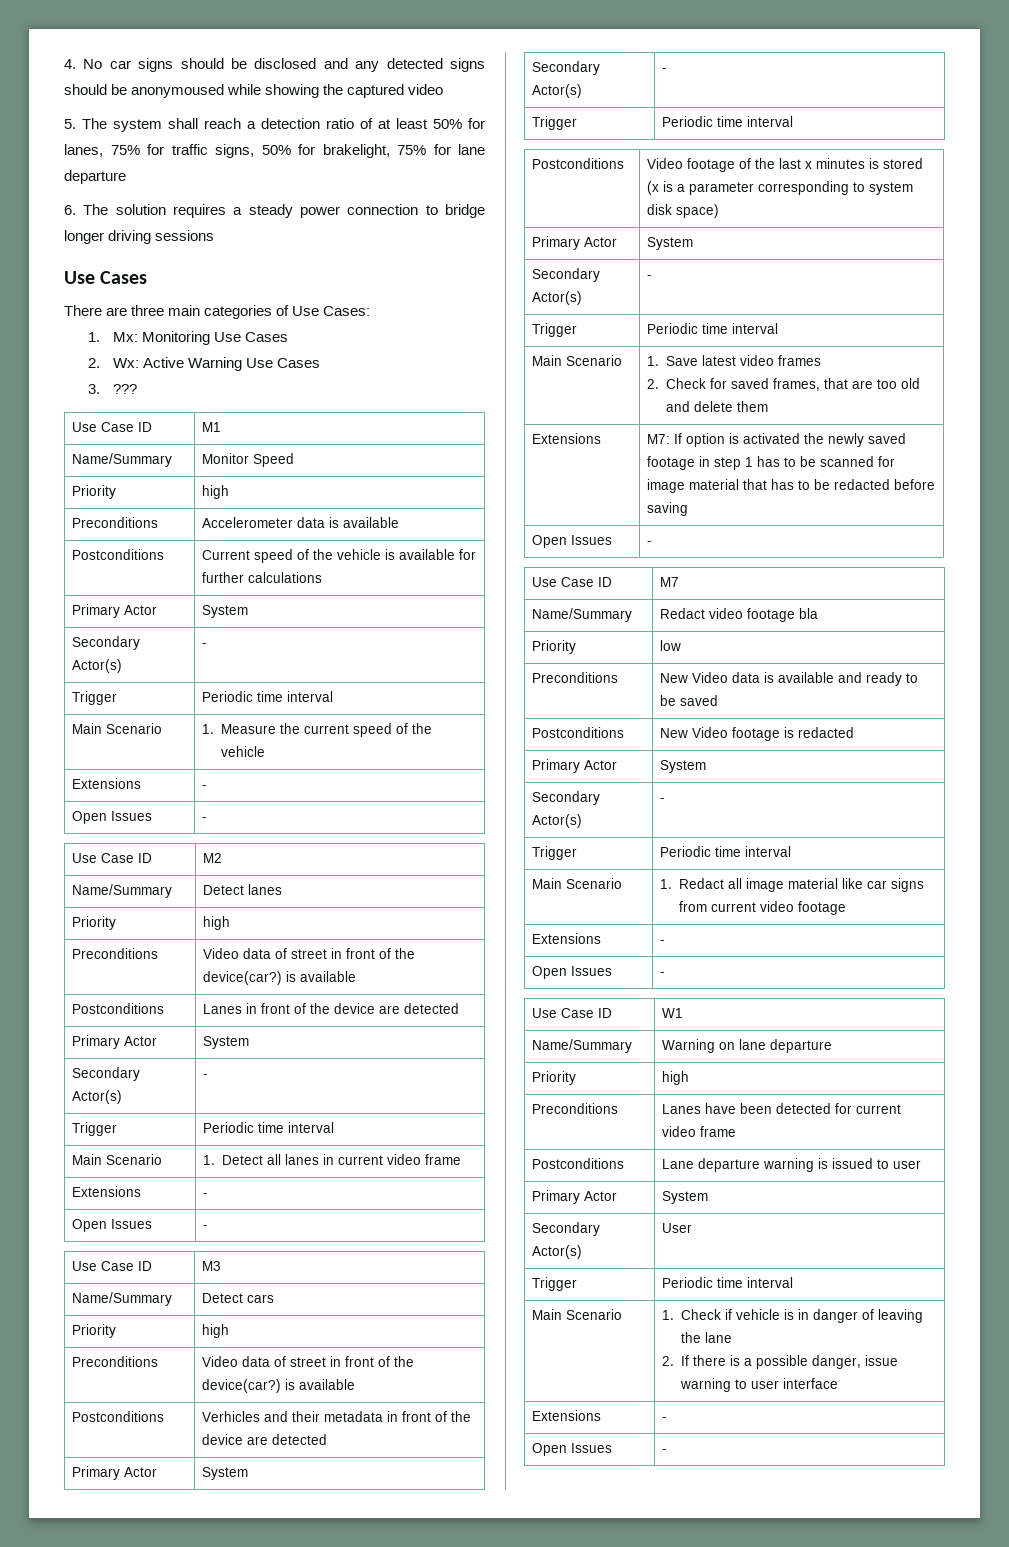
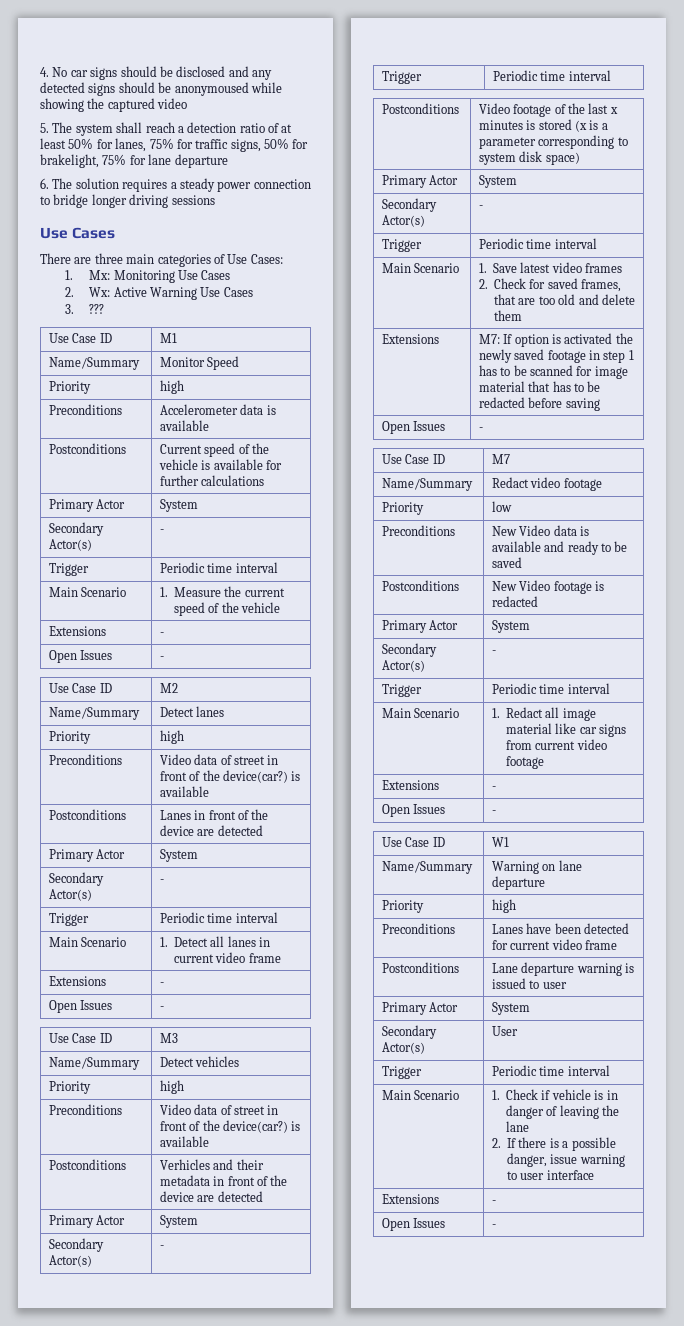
[247,1294,275,1303] cars -> [195,1056,240,1067] vehicles
[799,608,819,619] bla -> (602, 484) none

